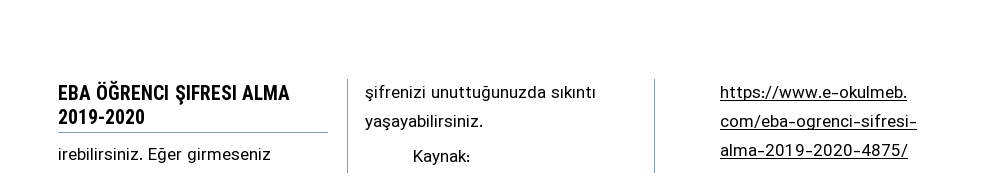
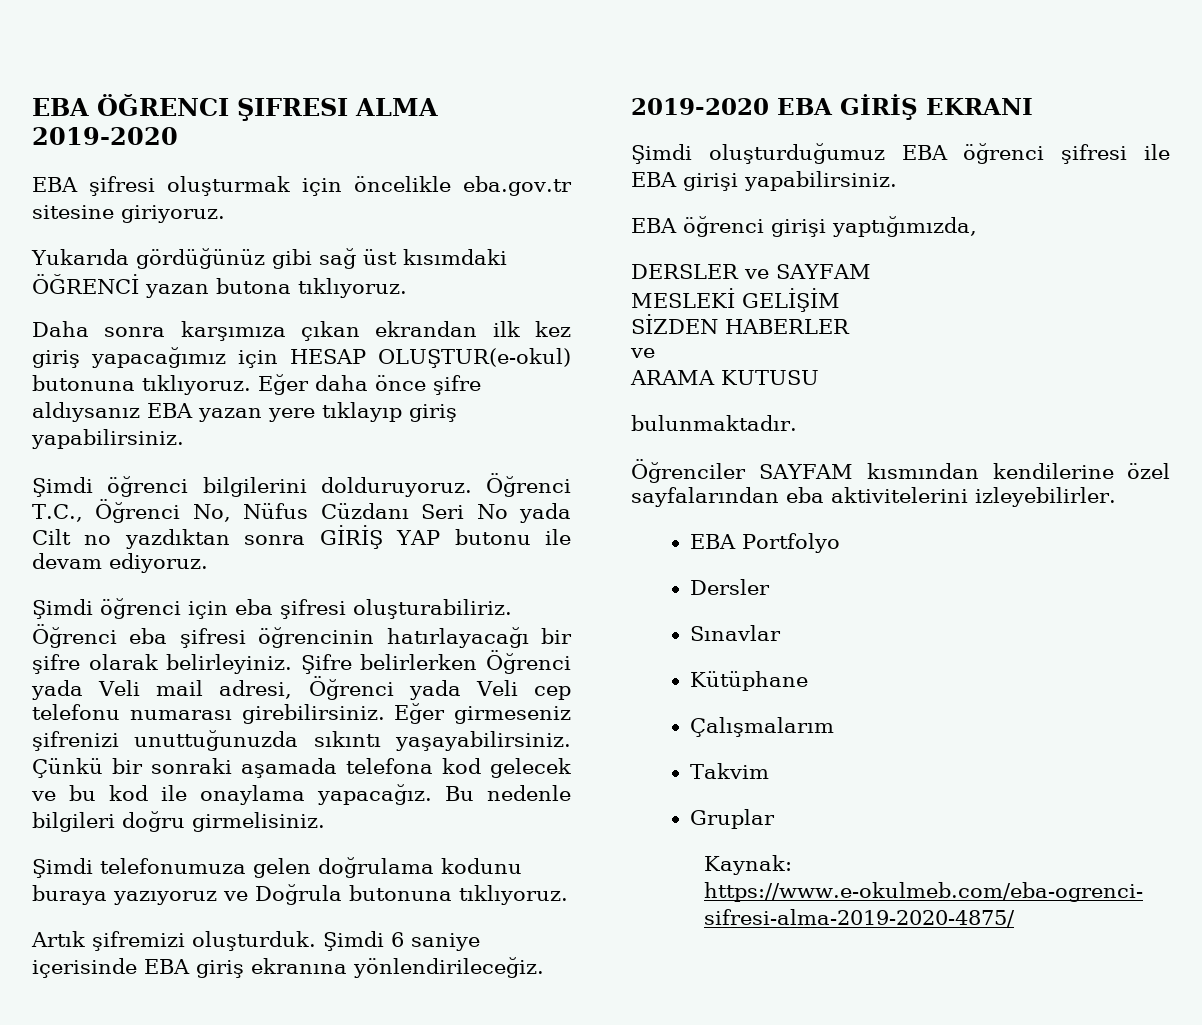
[58,148,143,160] irebilirsiniz. -> [32,176,573,196] [32,205,225,223] [31,248,507,269] [32,274,407,298] [32,321,571,341] [32,347,572,368] [32,374,481,395] [32,402,457,422] [31,429,184,449] [32,473,571,497] [32,499,571,523] [32,525,571,549] [32,553,208,573] [32,598,512,619] [32,624,572,648] [32,650,571,674] [31,676,571,700] [32,704,385,724] EBA şifresi oluşturmak için öncelikle eba.gov.tr sitesine giriyoruz. // Yukarıda gördüğünüz gibi sağ üst kısımdaki ÖĞRENCİ yazan butona tıklıyoruz. // Daha sonra karşımıza çıkan ekrandan ilk kez giriş yapacağımız için HESAP OLUŞTUR(e-okul) butonuna tıklıyoruz. Eğer daha önce şifre aldıysanız EBA yazan yere tıklayıp giriş yapabilirsiniz. // Şimdi öğrenci bilgilerini dolduruyoruz. Öğrenci T.C., Öğrenci No, Nüfus Cüzdanı Seri No yada Cilt no yazdıktan sonra GİRİŞ YAP butonu ile devam ediyoruz. // Şimdi öğrenci için eba şifresi oluşturabiliriz. Öğrenci eba şifresi öğrencinin hatırlayacağı bir şifre olarak belirleyiniz. Şifre belirlerken Öğrenci yada Veli mail adresi, Öğrenci yada Veli cep telefonu numarası girebilirsiniz.
(483, 123) none -> [32,758,571,778] [31,784,571,805] [32,811,325,832] [32,857,522,878] [32,884,568,905] [31,931,480,951] [32,957,544,978] [631,94,1033,120] [631,143,1170,164] [631,171,897,191] [631,216,977,237] [631,264,871,279] [631,288,840,312] [631,314,850,334] [630,348,655,358] [630,370,819,385] [631,415,797,431] [631,459,1170,483] [631,487,1116,507] [690,533,841,553] [690,579,771,595] [690,625,782,641] [690,671,809,691] [690,717,835,737] [690,763,770,779] [690,809,776,829] Çünkü bir sonraki aşamada telefona kod gelecek ve bu kod ile onaylama yapacağız. Bu nedenle bilgileri doğru girmelisiniz. // Şimdi telefonumuza gelen doğrulama kodunu buraya yazıyoruz ve Doğrula butonuna tıklıyoruz. // Artık şifremizi oluşturduk. Şimdi 6 saniye içerisinde EBA giriş ekranına yönlendirileceğiz. // 2019-2020 EBA GİRİŞ EKRANI // Şimdi oluşturduğumuz EBA öğrenci şifresi ile EBA girişi yapabilirsiniz. // EBA öğrenci girişi yaptığımızda, // DERSLER ve SAYFAM // MESLEKİ GELİŞİM // SİZDEN HABERLER // ve // ARAMA KUTUSU // bulunmaktadır. // Öğrenciler SAYFAM kısmından kendilerine özel sayfalarından eba aktivitelerini izleyebilirler. // EBA Portfolyo // Dersler // Sınavlar // Kütüphane // Çalışmalarım // Takvim // Gruplar

